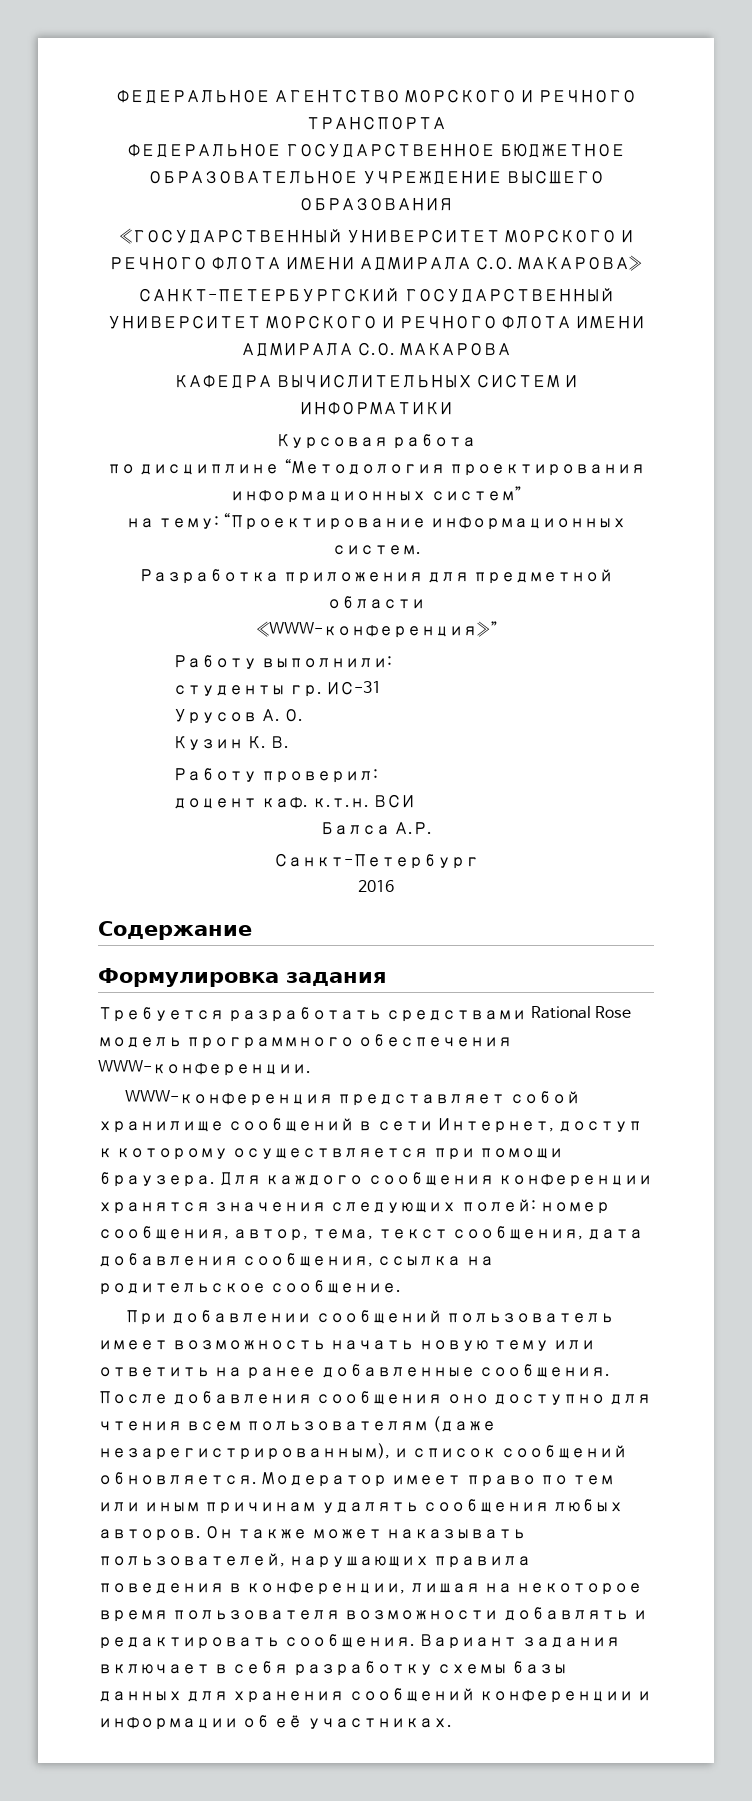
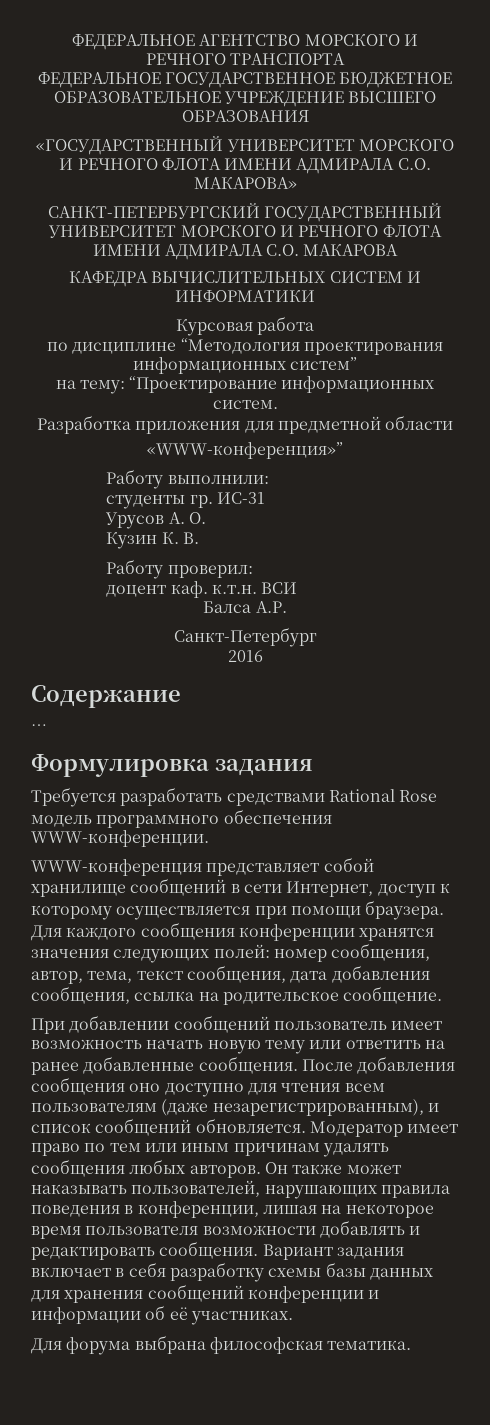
(252, 930) none -> [31,724,47,731] // …
(452, 1723) none -> [31,1335,412,1355] // Для форума выбрана философская тематика.

